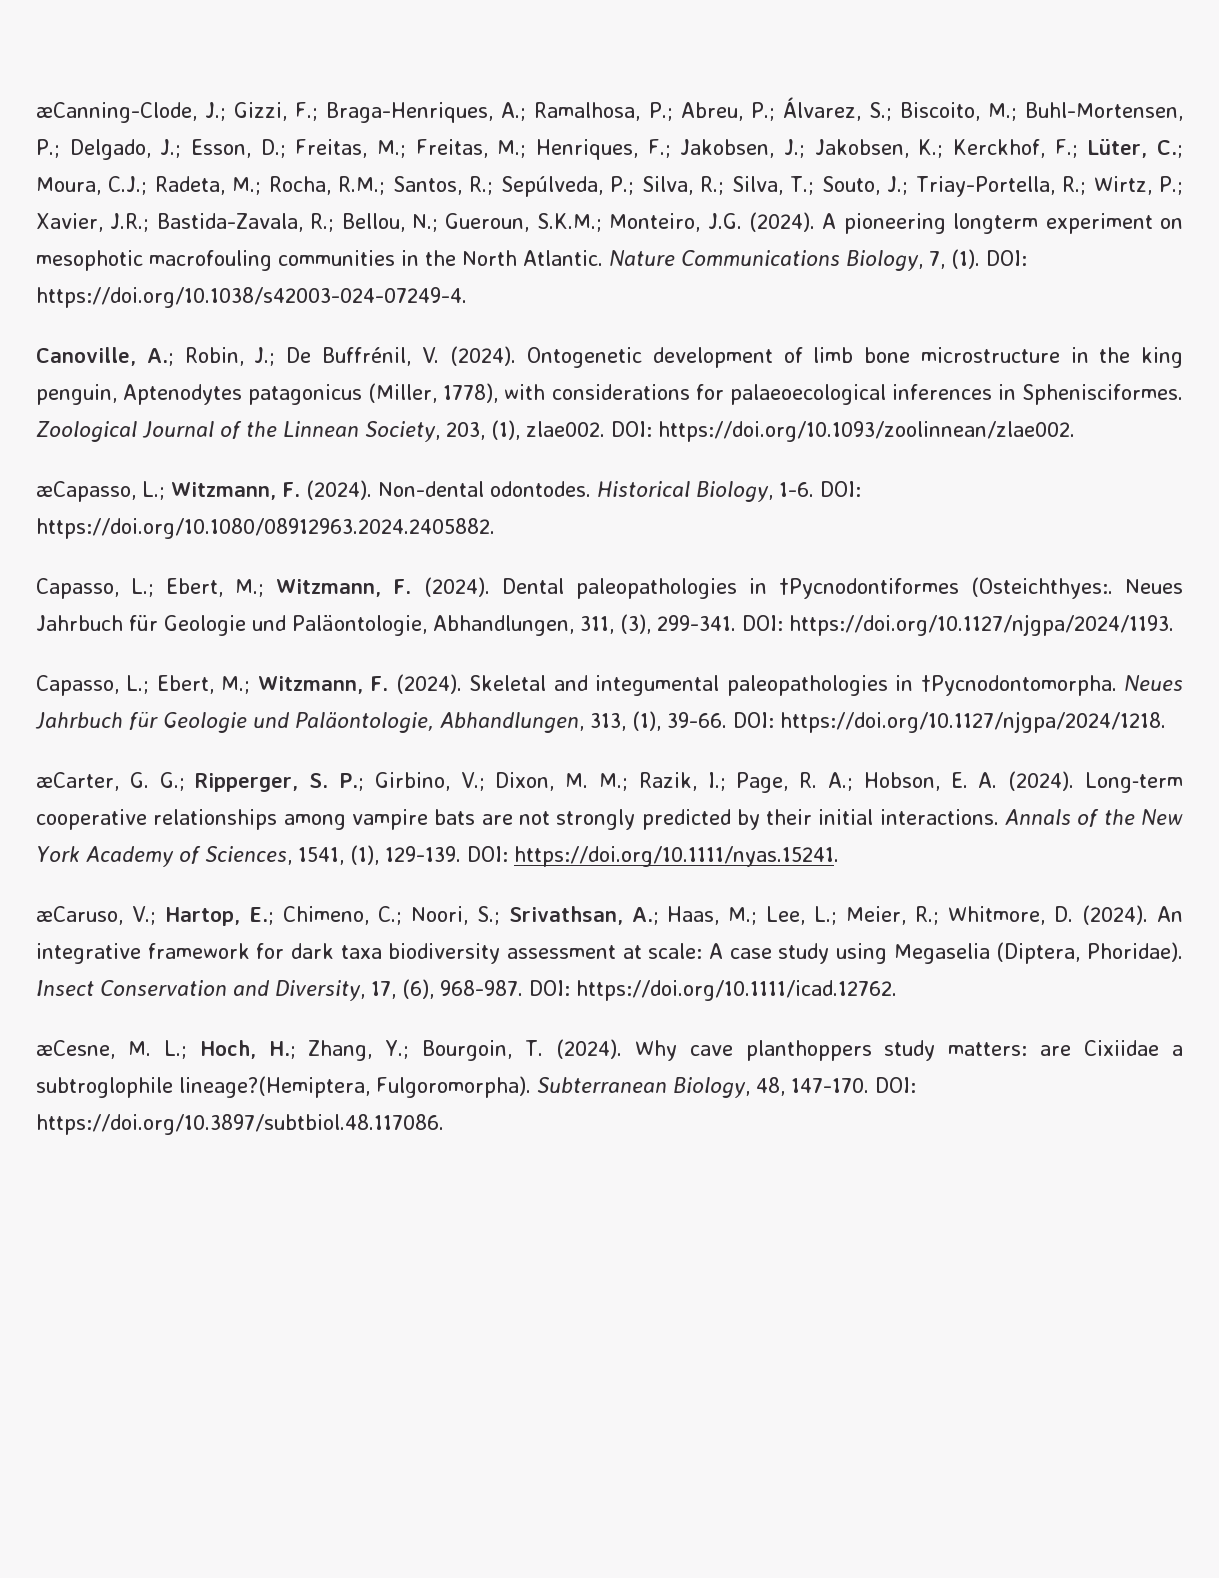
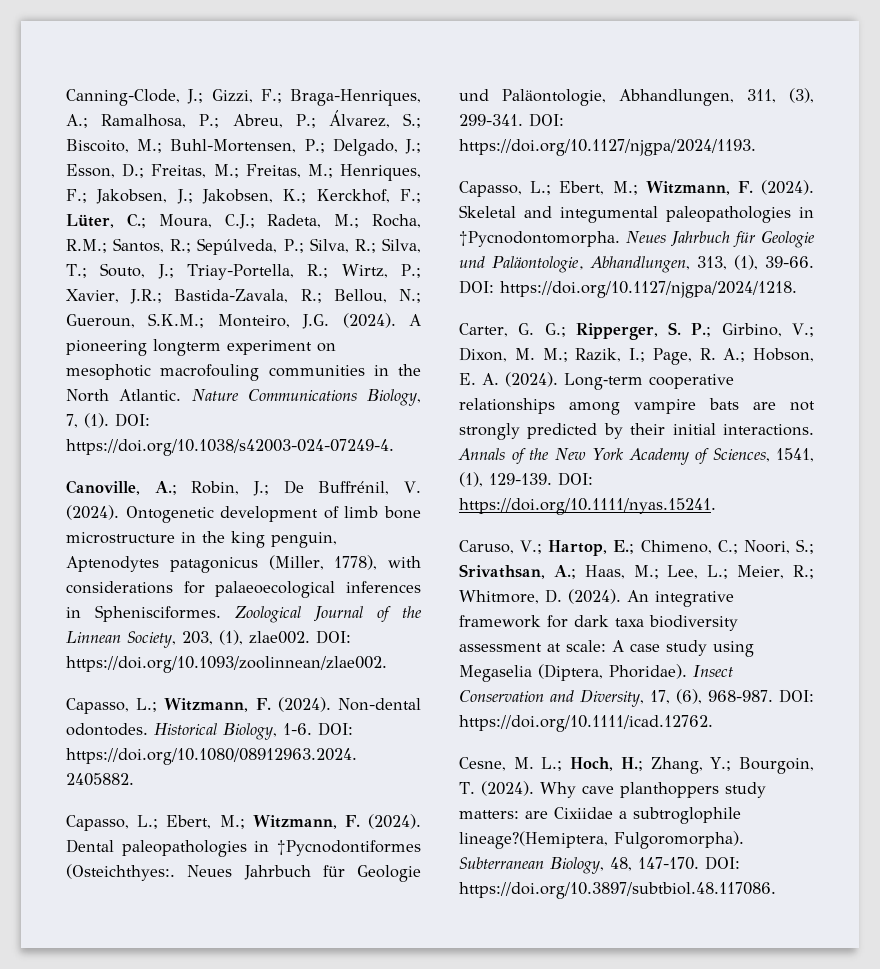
[36,102,197,123] æCanning-Clode, -> [66,89,180,106] Canning-Clode,
[36,481,136,502] æCapasso, -> [66,698,129,714] Capasso,
[36,772,119,791] æCarter, -> [459,323,508,337] Carter,
[36,906,123,925] æCaruso, -> [459,540,514,554] Caruso,
[36,1040,115,1059] æCesne, -> [459,757,506,771] Cesne,

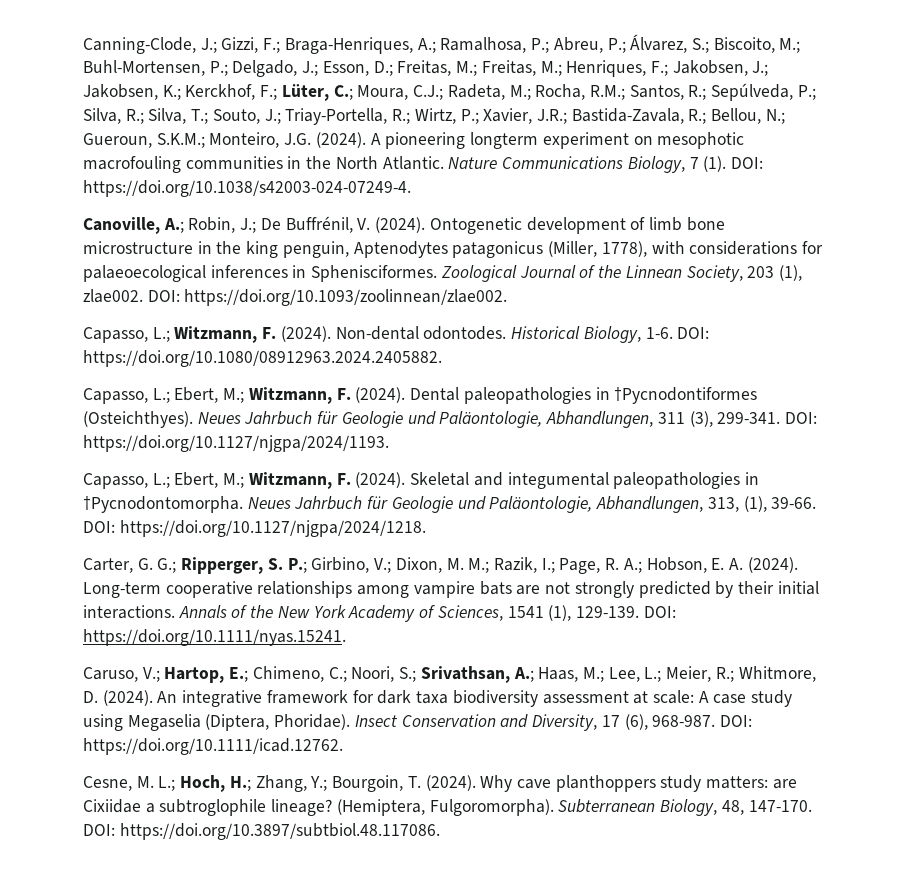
[66,414,78,428] 7, -> [689,157,699,169] 7
[182,631,213,645] 203, -> [747,266,775,278] 203
[66,864,421,882] [459,89,776,106] (Osteichthyes:. Neues Jahrbuch für Geologie und Paläontologie, Abhandlungen, 311, -> [83,411,685,428] (Osteichthyes). Neues Jahrbuch für Geologie und Paläontologie, Abhandlungen, 311
[776,448,814,462] 1541, -> [507,606,544,618] 1541
[650,690,670,704] 17, -> [601,715,620,727] 17
[459,831,608,849] lineage?(Hemiptera, -> [271,799,425,816] lineage? (Hemiptera,

